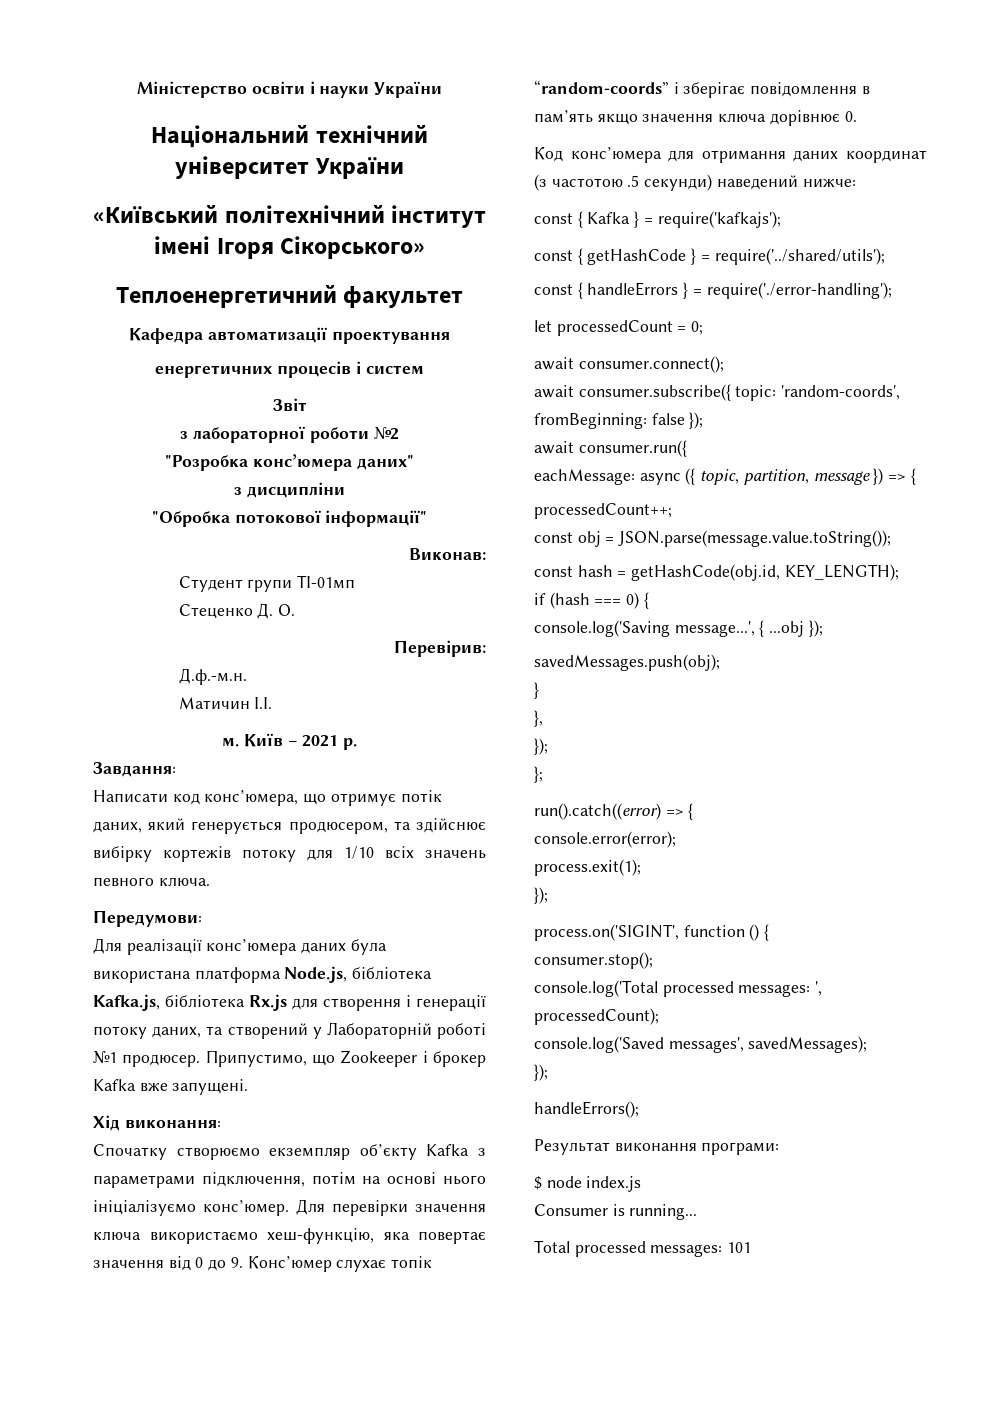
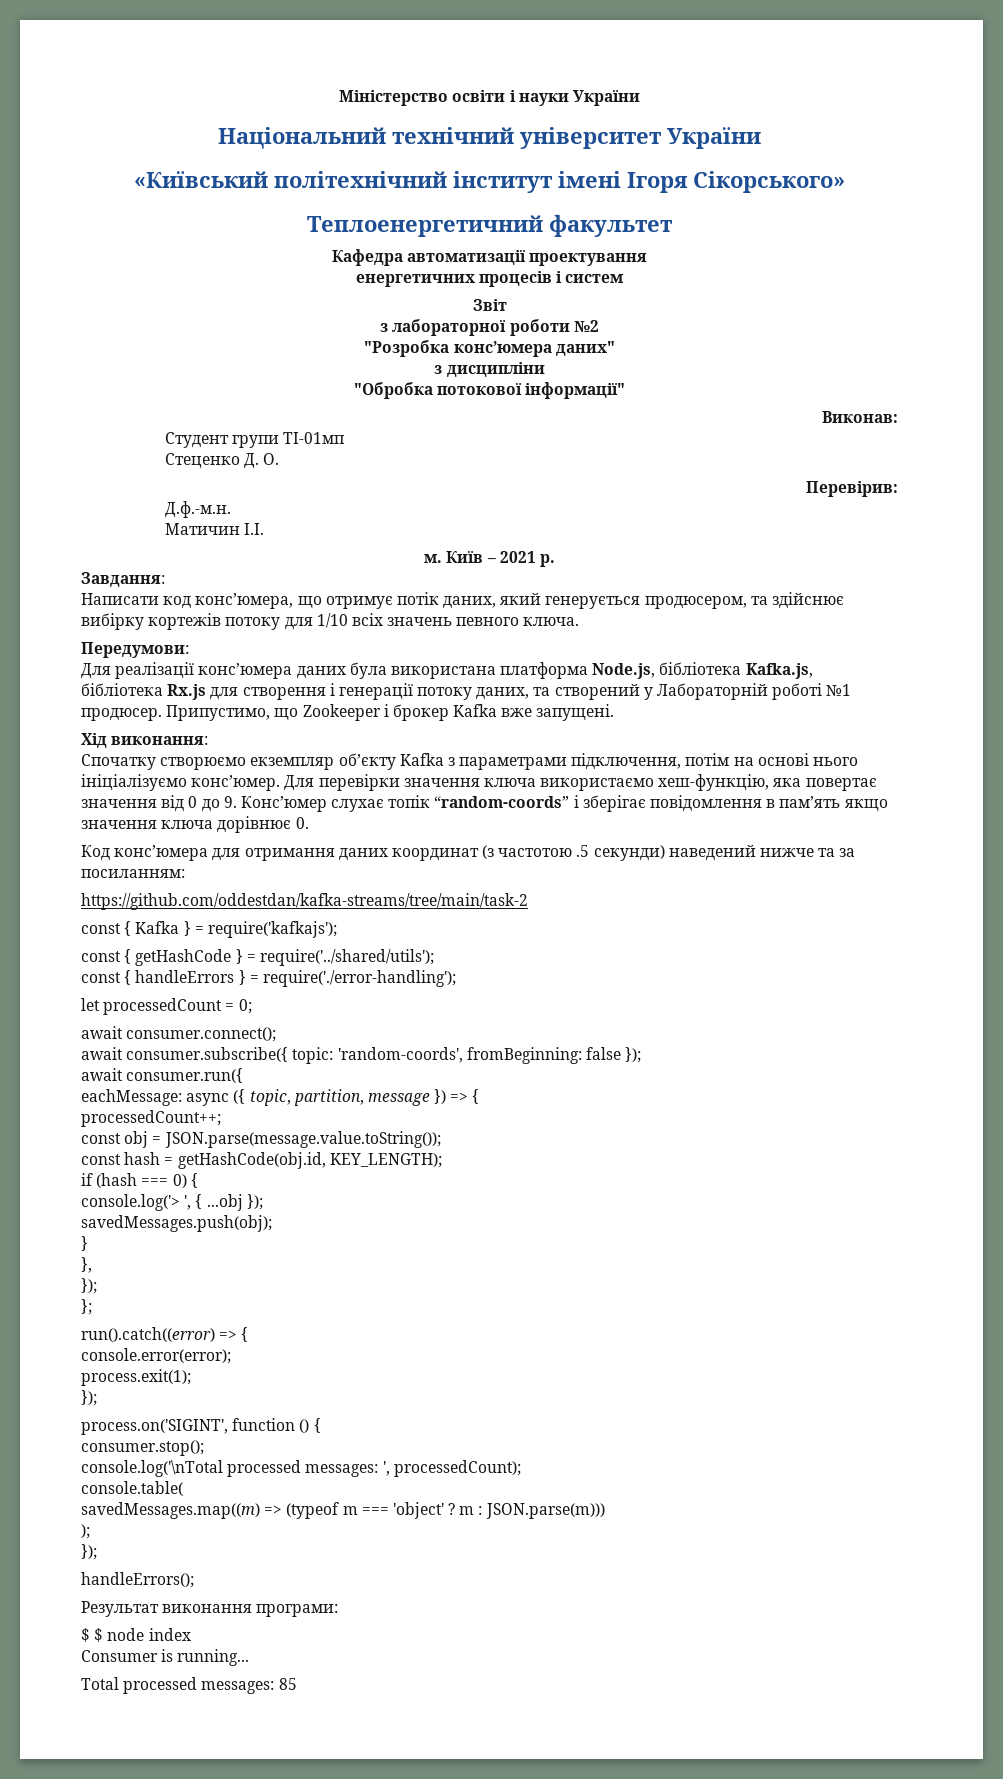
[802,178,856,187] нижче: -> [760,848,856,857] [81,869,185,878] [81,893,528,910] нижче та за посиланням: // https://github.com/oddestdan/kafka-streams/tree/main/task-2
[534,620,755,637] console.log('Saving message...', -> [81,1194,192,1211] console.log('> ',
[534,980,658,997] console.log('Total -> [81,1460,223,1477] console.log('\nTotal
[534,1036,868,1053] console.log('Saved messages', savedMessages); -> [81,1481,183,1496] [81,1502,605,1519] [81,1524,90,1539] console.table( // savedMessages.map((m) => (typeof m === 'object' ? m : JSON.parse(m))) // );
[546,1176,642,1192] node index.js -> [94,1628,191,1642] $ node index
[727,1242,752,1253] 101 -> [278,1678,297,1690] 85

